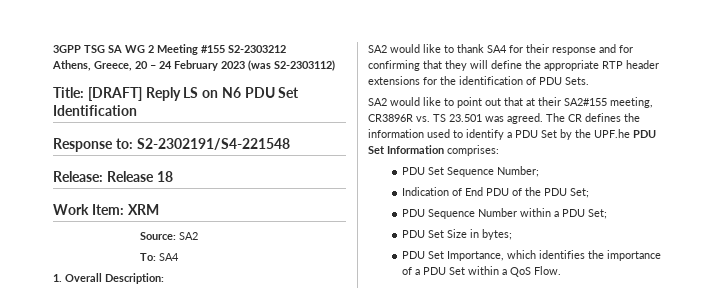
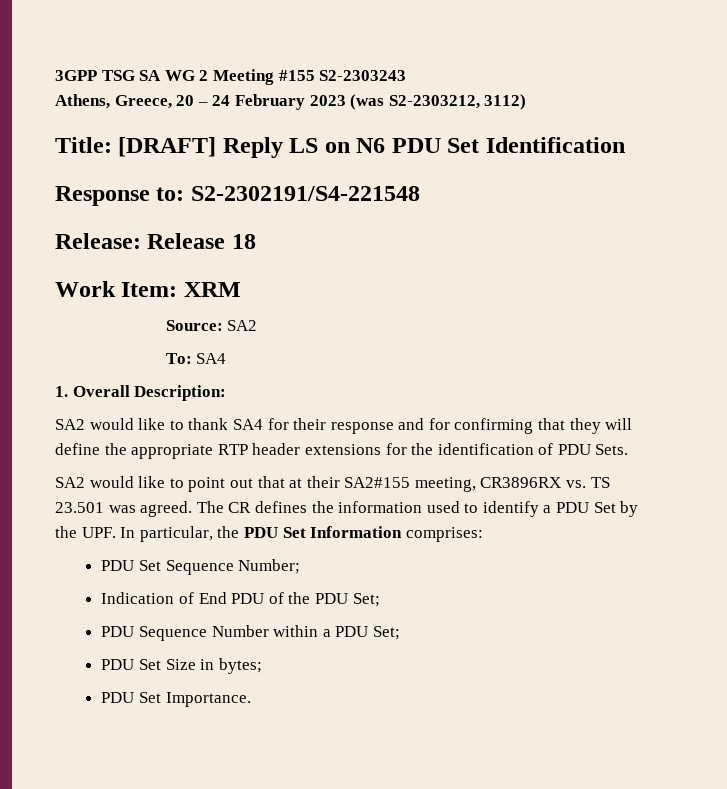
[228,45,286,53] S2-2303212 -> [319,70,407,81] S2-2303243
[274,60,335,71] S2-2303112) -> [388,94,527,110] S2-2303212, 3112)
[368,114,413,122] CR3896R -> [480,477,562,488] CR3896RX
[594,129,630,138] UPF.he -> [81,526,240,542] UPF. In particular, the
[446,250,661,261] [401,266,561,277] Importance, which identifies the importance of a PDU Set within a QoS Flow. -> [165,692,251,707] Importance.

